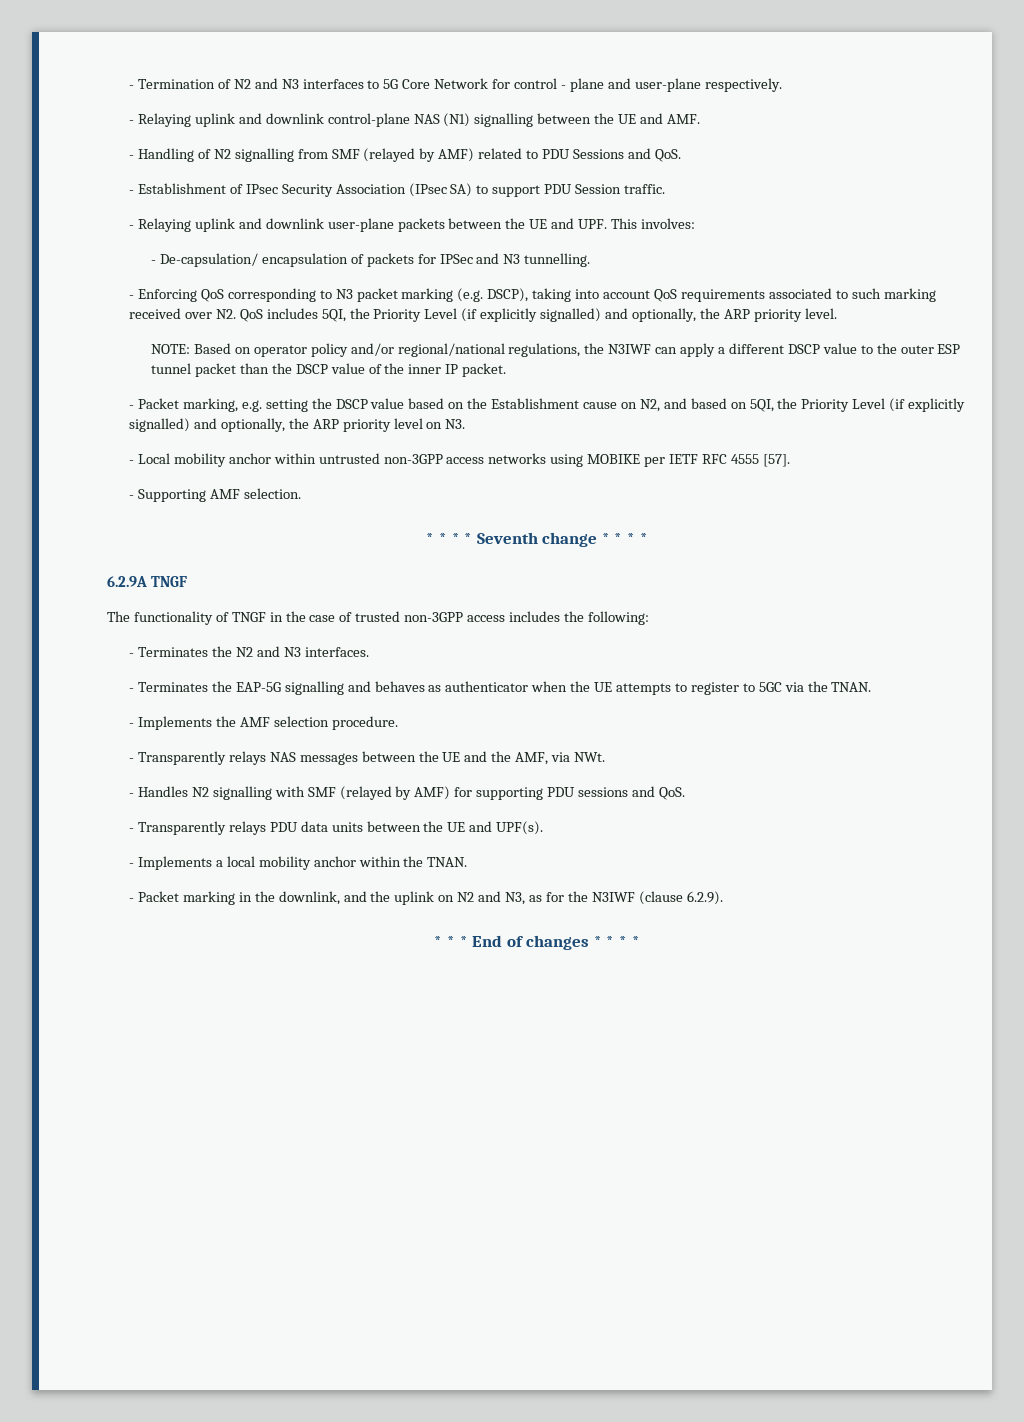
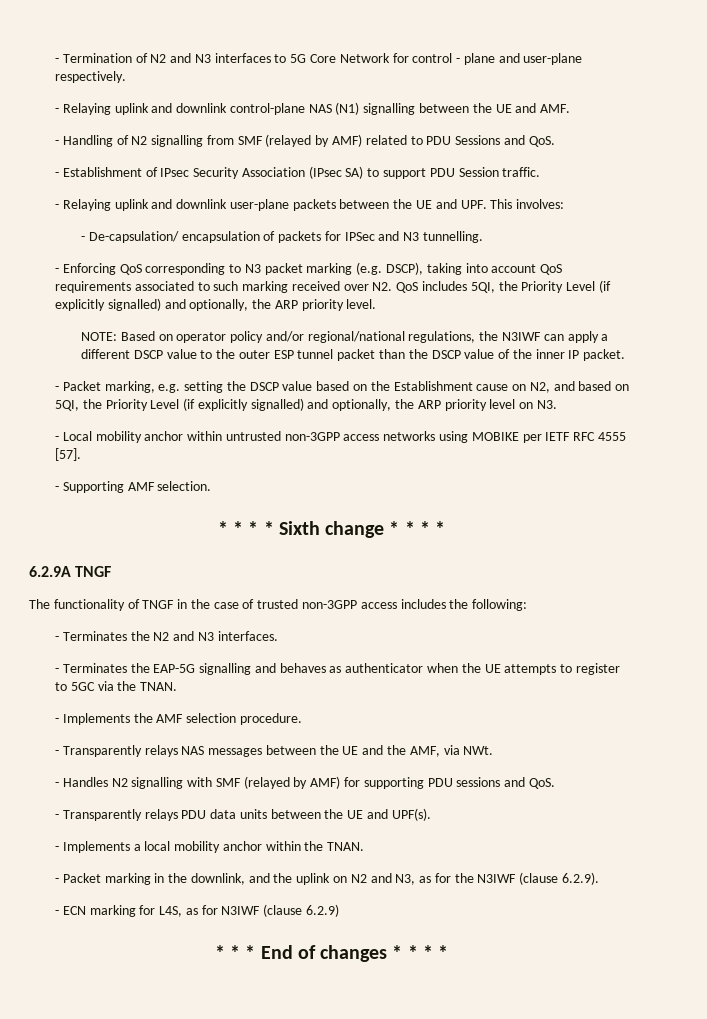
[476,532,538,544] Seventh -> [278,521,320,535] Sixth
(723, 898) none -> [54,904,339,917] // - ECN marking for L4S, as for N3IWF (clause 6.2.9)

